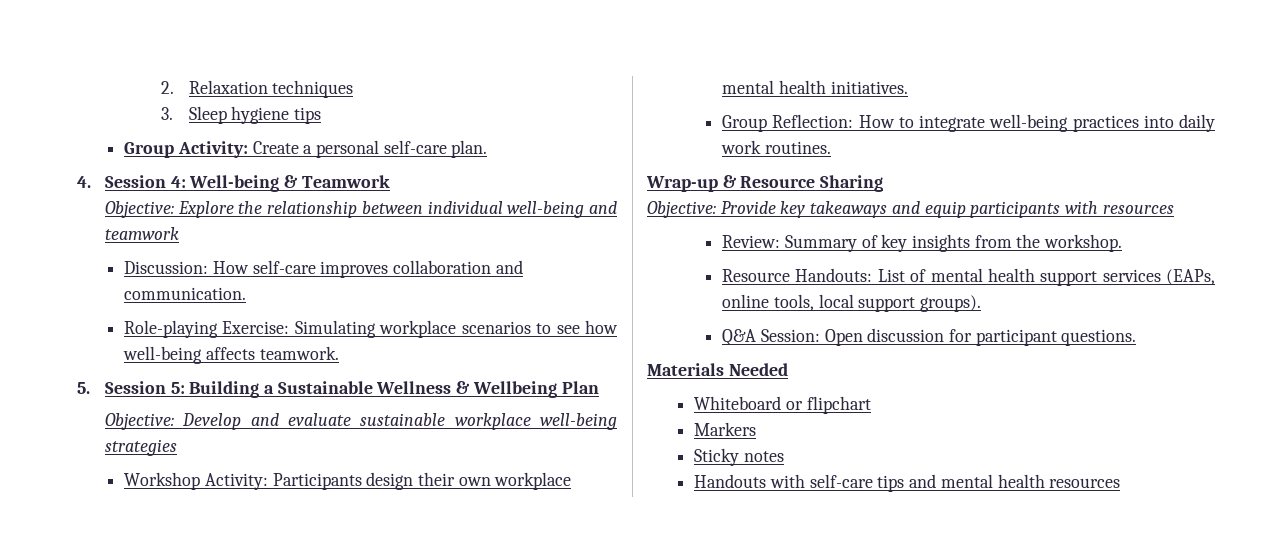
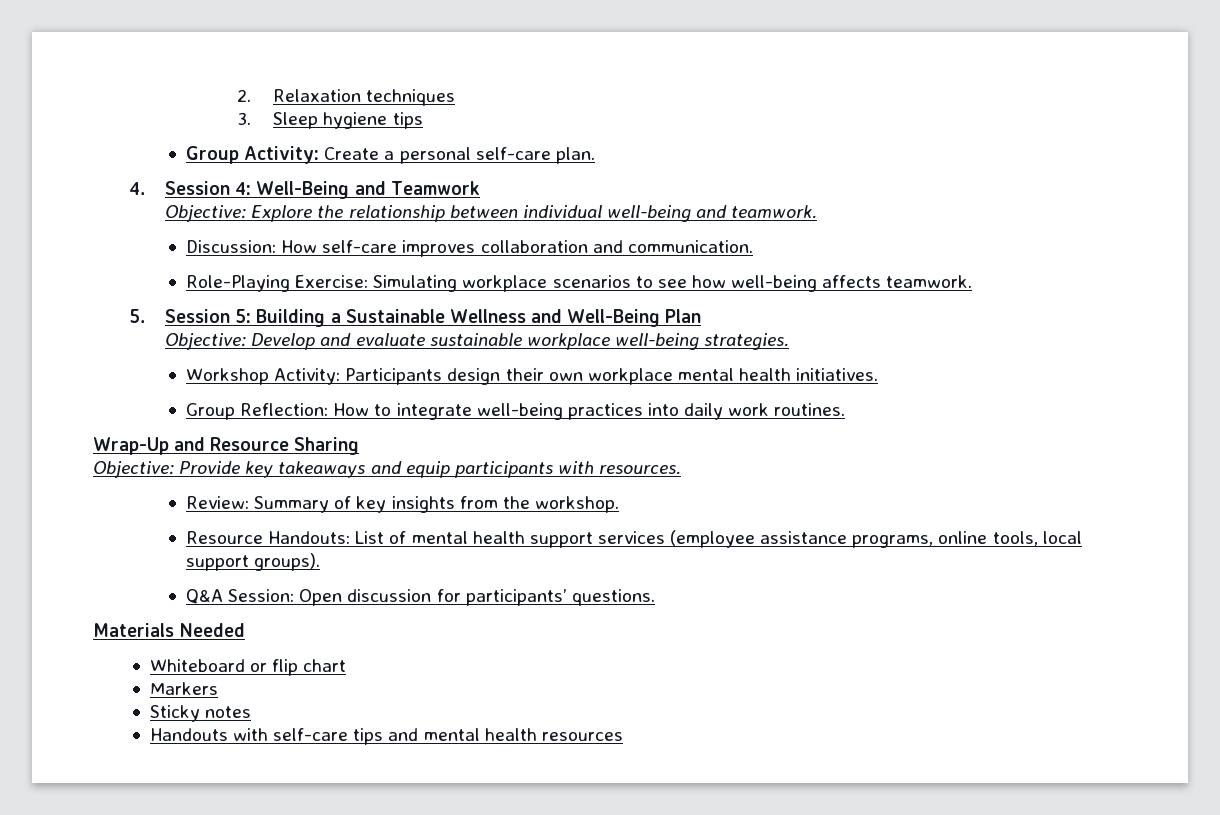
[189,175,298,192] Well-being & -> [256,181,386,199] Well-Being and
[104,227,179,240] teamwork -> [731,205,818,219] teamwork.
[124,320,219,338] Role-playing -> [186,275,291,292] Role-Playing
[456,381,557,398] & Wellbeing -> [530,309,661,327] and Well-Being
[104,439,177,456] strategies -> [704,333,790,350] strategies.
[646,175,737,192] Wrap-up & -> [93,437,206,455] Wrap-Up and
[1102,205,1174,214] resources -> [599,465,682,475] resources.
[1166,269,1215,285] (EAPs, -> [670,530,934,548] (employee assistance programs,
[975,329,1057,346] participant -> [465,589,567,606] participants’
[806,396,871,414] flipchart -> [272,659,347,676] flip chart

